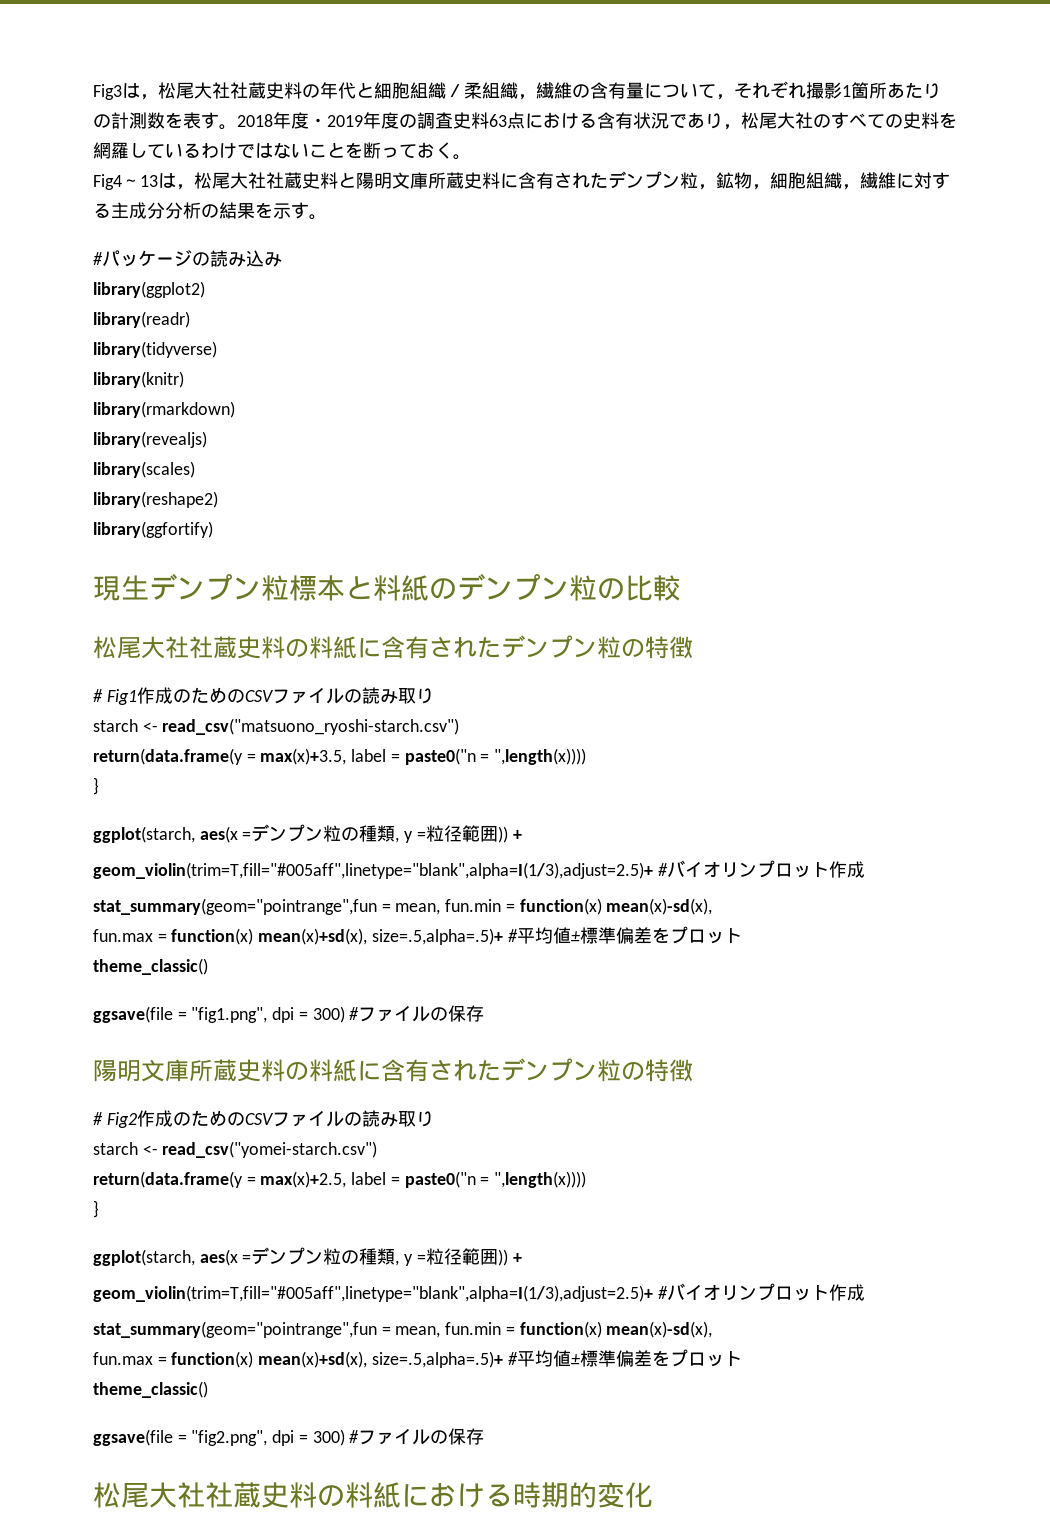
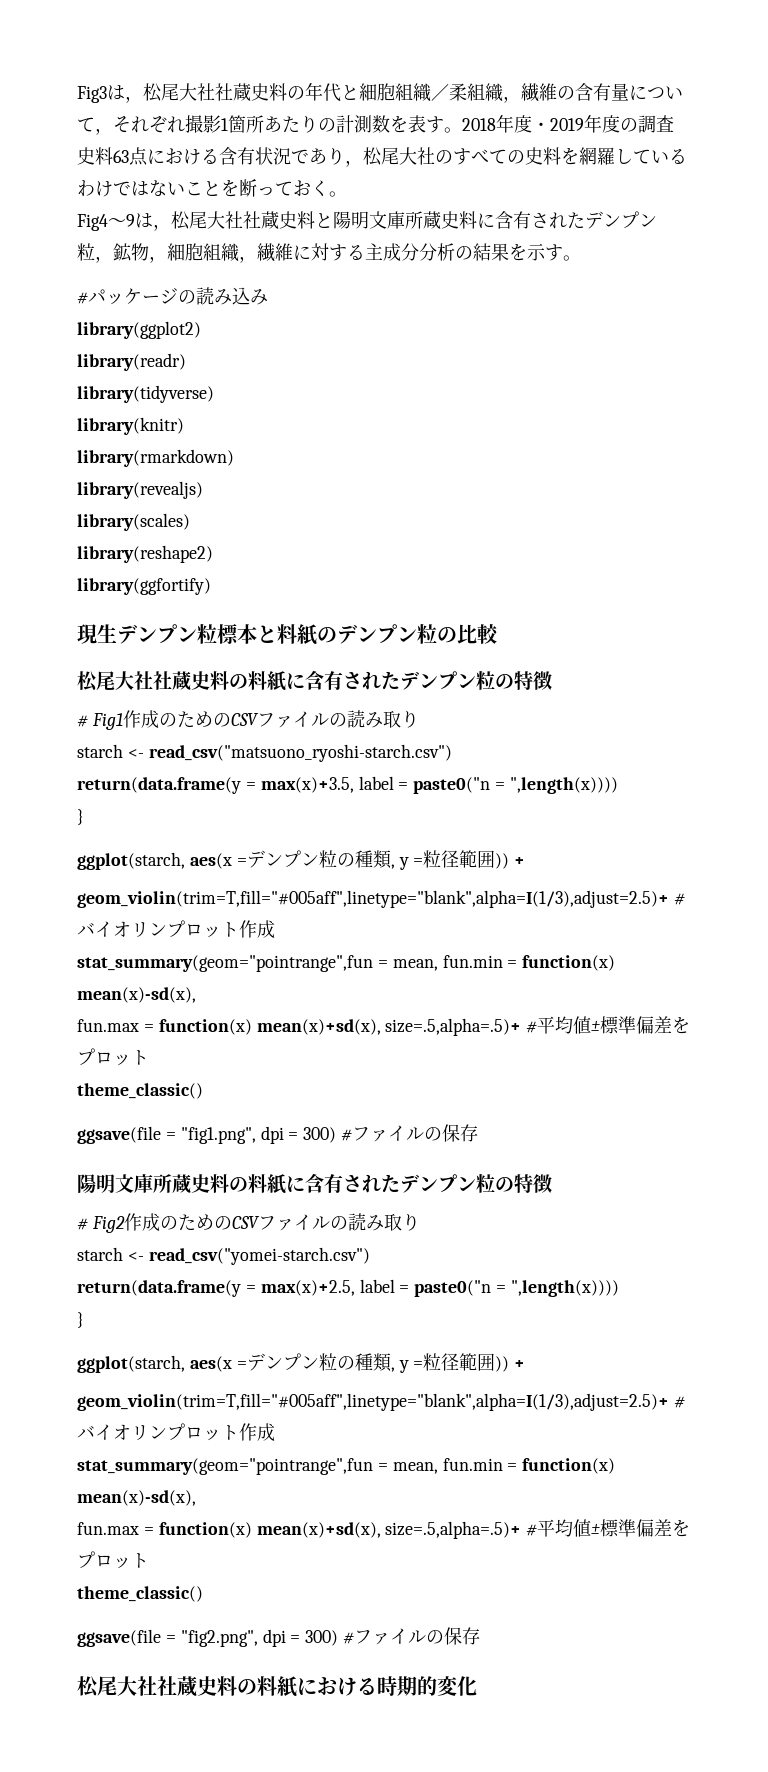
[140,175,158,187] 13 -> [126,214,135,227] 9

